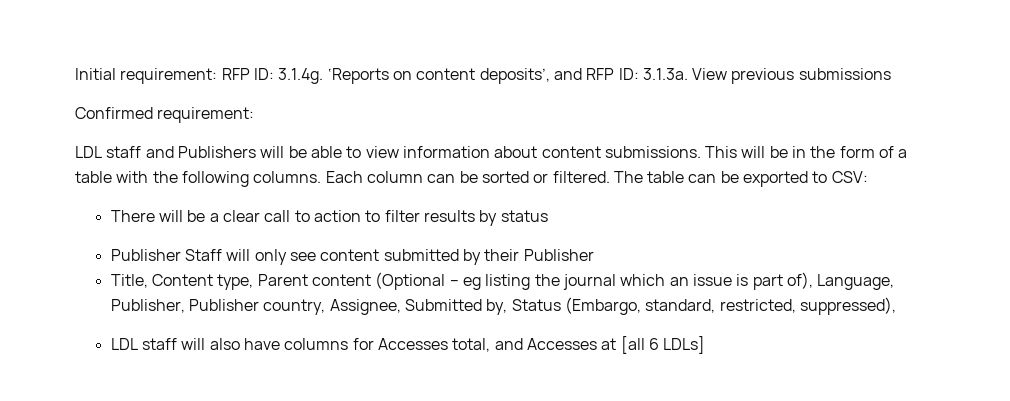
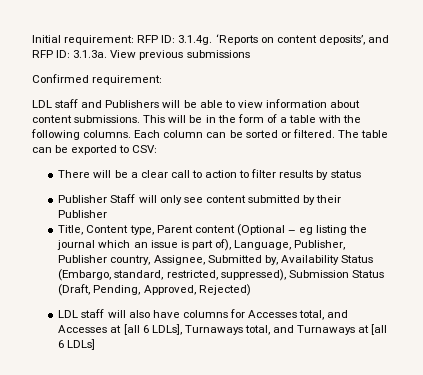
(508, 307) none -> [280,255,339,265] Availability
(897, 306) none -> [288,270,384,278] [58,284,251,296] Submission Status (Draft, Pending, Approved, Rejected)
(659, 344) none -> [151,324,388,335] [58,340,65,348] LDLs], Turnaways total, and Turnaways at [all 6

